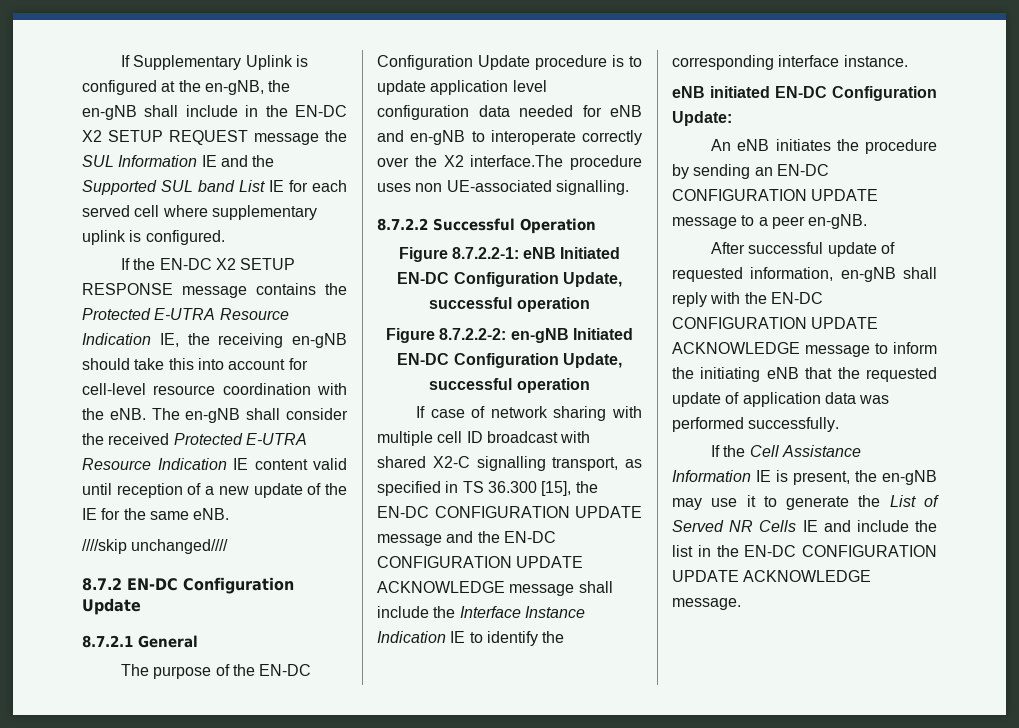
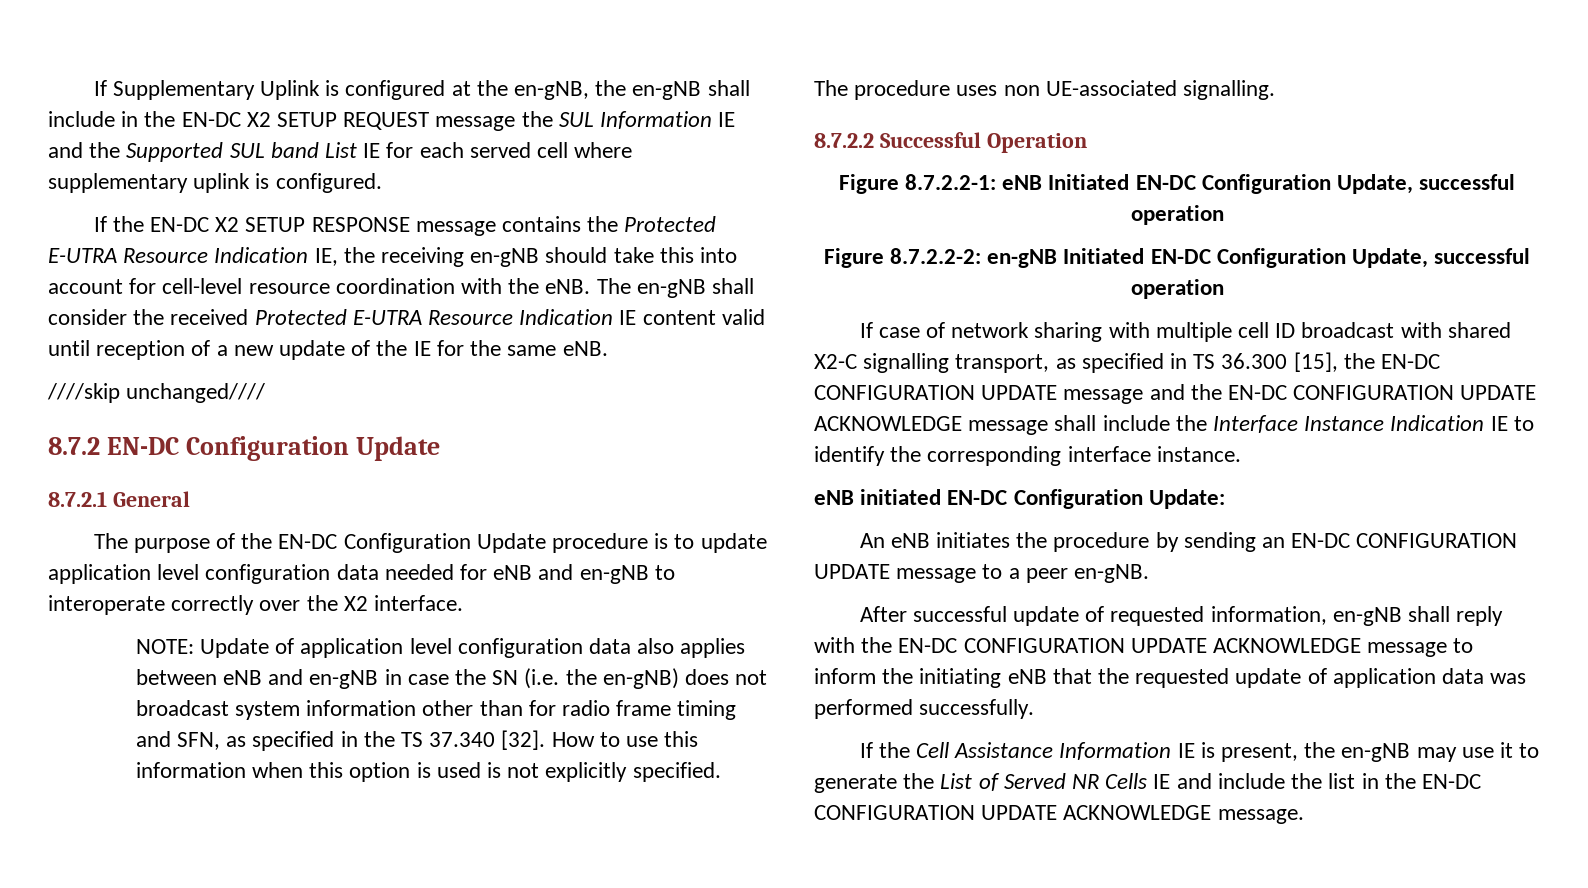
[470,155,564,167] interface.The -> [374,595,464,611] [135,638,746,658] [135,668,768,689] [135,700,737,720] [135,730,699,751] [135,762,721,782] [814,80,848,96] interface. // NOTE: Update of application level configuration data also applies between eNB and en-gNB in case the SN (i.e. the en-gNB) does not broadcast system information other than for radio frame timing and SFN, as specified in the TS 37.340 [32]. How to use this information when this option is used is not explicitly specified. // The

